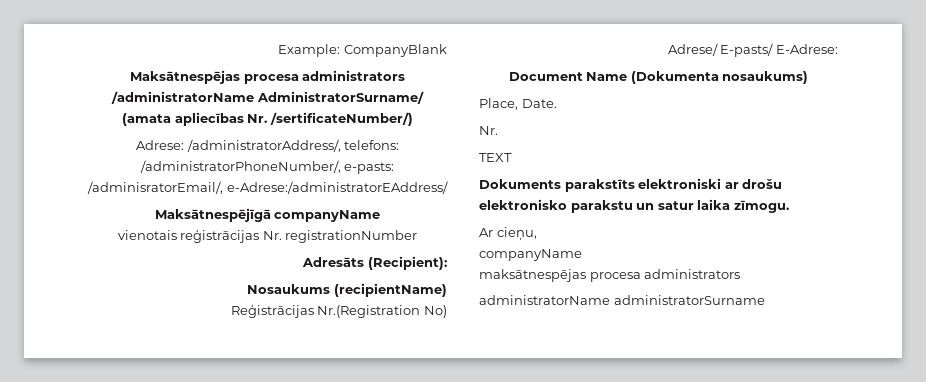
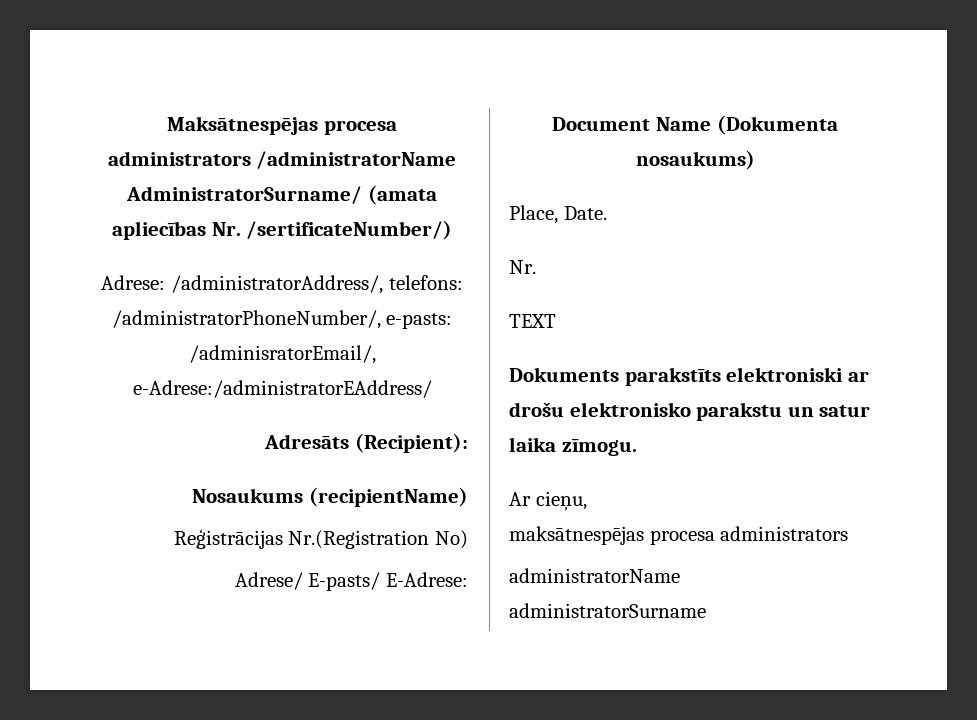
[278,44,447,57] Example: CompanyBlank // -> (167, 125) none
[154,208,381,222] [117,229,418,243] // Maksātnespējīgā companyName // vienotais reģistrācijas Nr. registrationNumber -> (432, 389) none
[479,249,582,261] // companyName -> (587, 501) none

